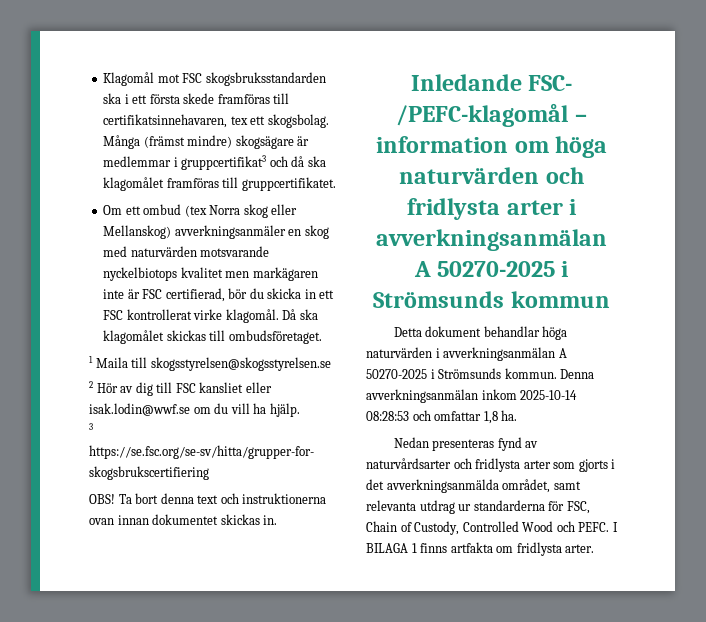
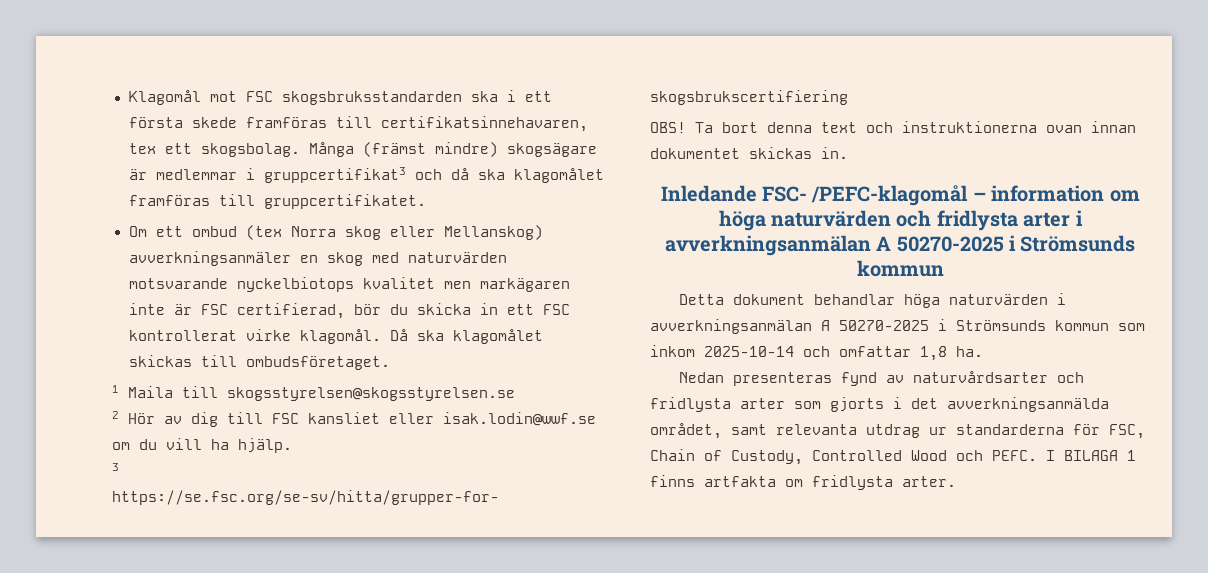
[504,368,595,379] [366,389,478,403] kommun. Denna avverkningsanmälan -> [1055,320,1145,331] kommun som
[366,411,409,421] 08:28:53 -> (794, 351) none

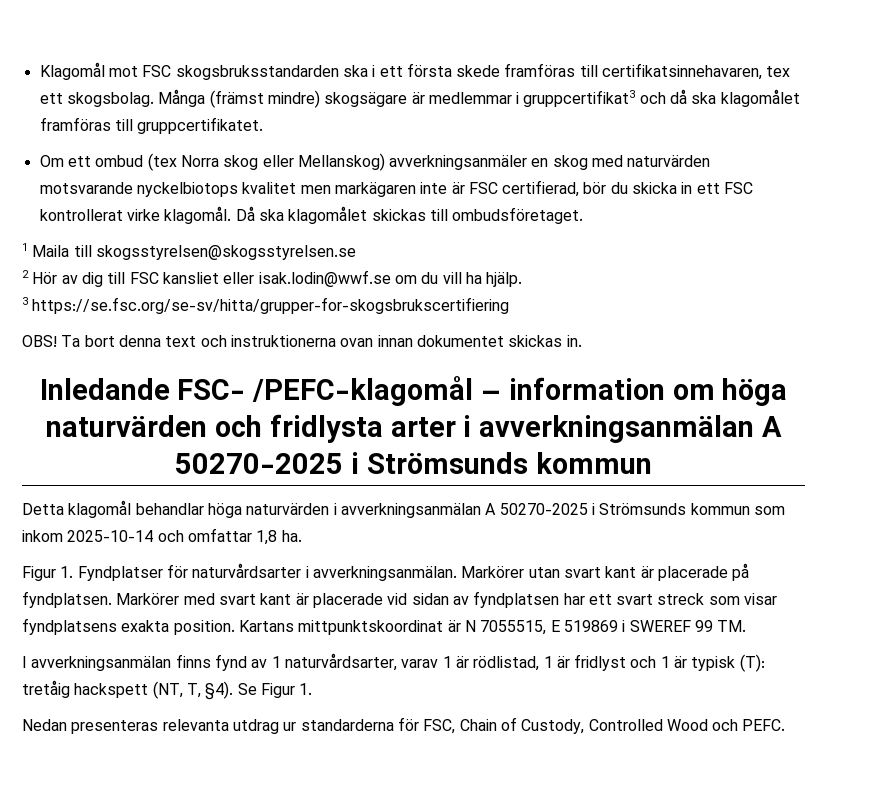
[733,294,806,305] dokument -> [68,500,132,518] klagomål
[679,371,1085,386] [650,397,1109,412] [650,423,767,439] Nedan presenteras fynd av naturvårdsarter och fridlysta arter som gjorts i det avverkningsanmälda området, samt -> [22,563,750,581] [22,591,778,608] [22,618,747,635] [22,653,765,672] [22,680,313,700] [22,719,159,734] Figur 1. Fyndplatser för naturvårdsarter i avverkningsanmälan. Markörer utan svart kant är placerade på fyndplatsen. Markörer med svart kant är placerade vid sidan av fyndplatsen har ett svart streck som visar fyndplatsens exakta position. Kartans mittpunktskoordinat är N 7055515, E 519869 i SWEREF 99 TM. // I avverkningsanmälan finns fynd av 1 naturvårdsarter, varav 1 är rödlistad, 1 är fridlyst och 1 är typisk (T): tretåig hackspett (NT, T, §4). Se Figur 1. // Nedan presenteras
[1046,450,1136,461] [650,475,956,490] I BILAGA 1 finns artfakta om fridlysta arter. -> (786, 725) none

